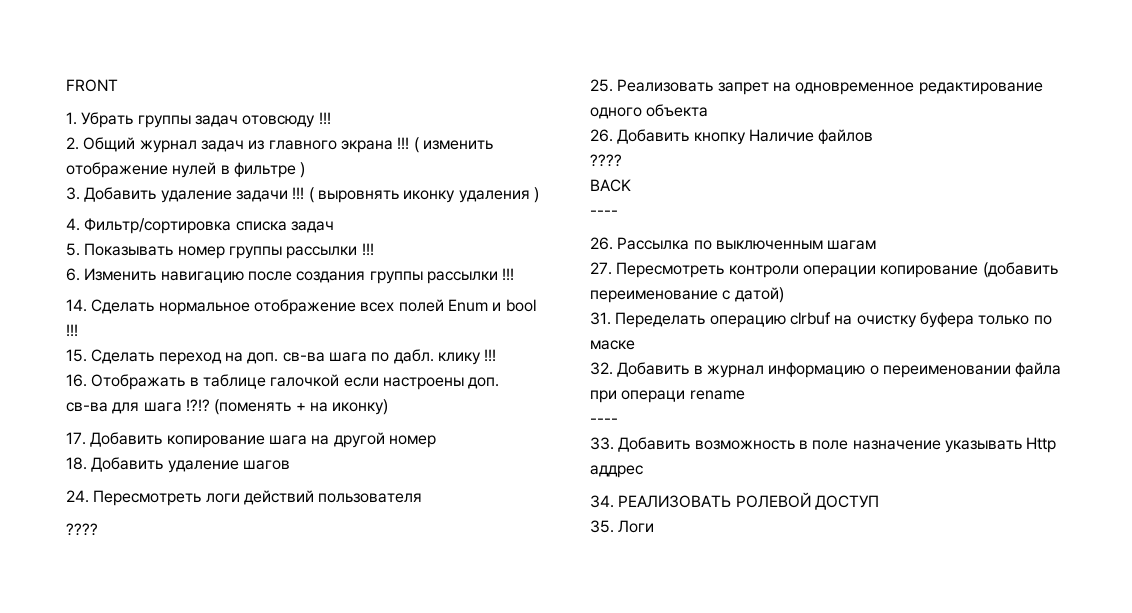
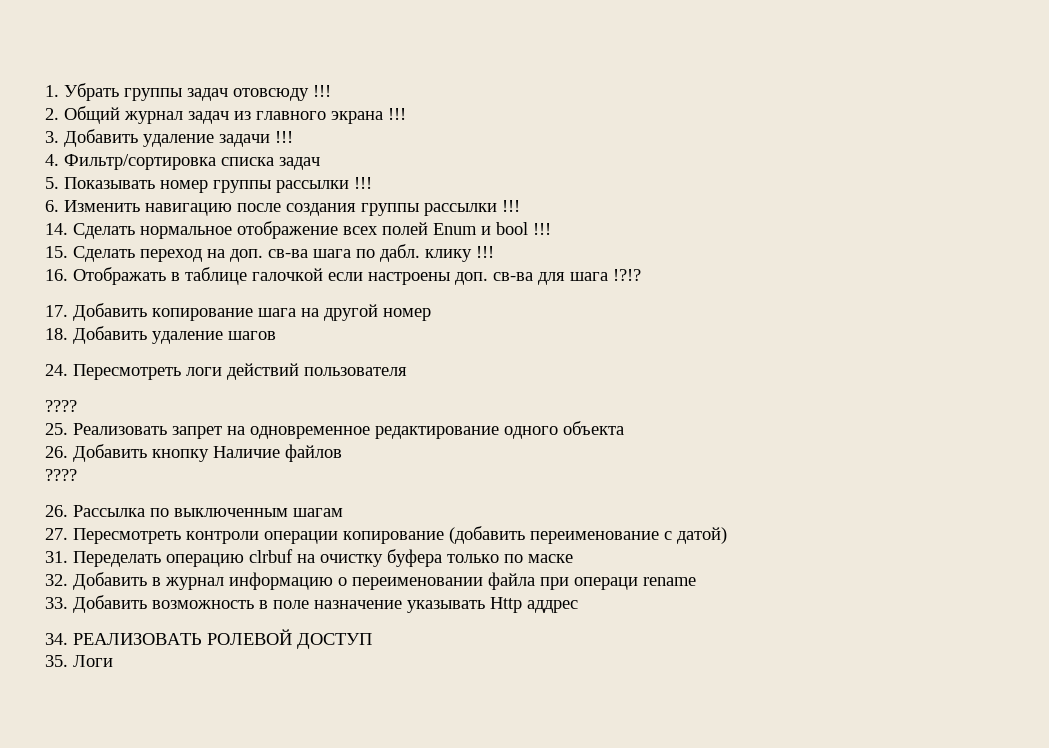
[66,79,118,92] FRONT // -> (45, 91) none
[413,137,493,153] [66,162,306,178] ( изменить отображение нулей в фильтре ) -> (406, 114) none
[308,187,539,203] ( выровнять иконку удаления ) -> (293, 137) none
[214,399,389,415] (поменять + на иконку) -> (641, 275) none
[590,179,631,192] [590,210,618,216] // BACK // ---- -> (77, 475) none
[590,418,618,424] // ---- -> (696, 581) none

